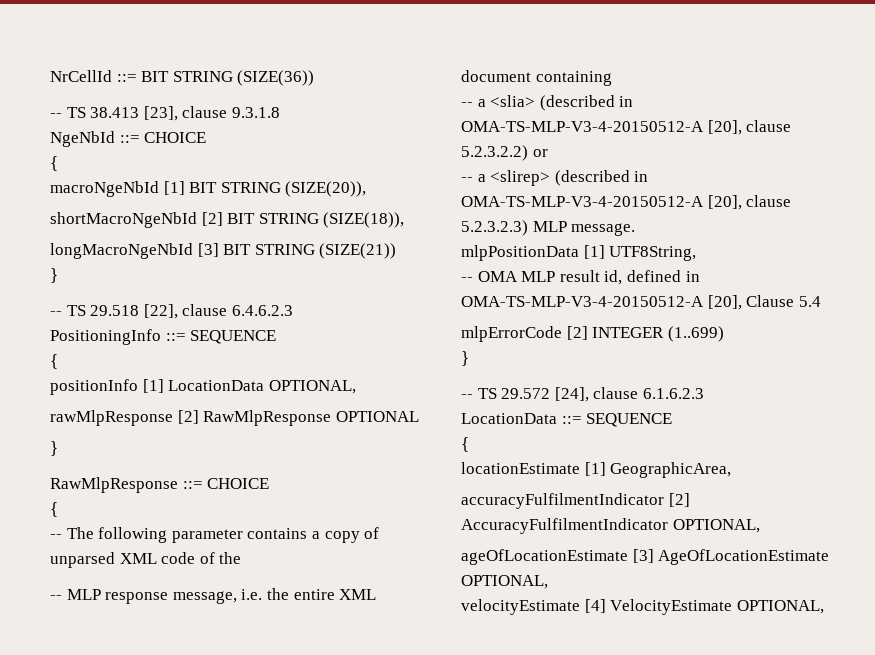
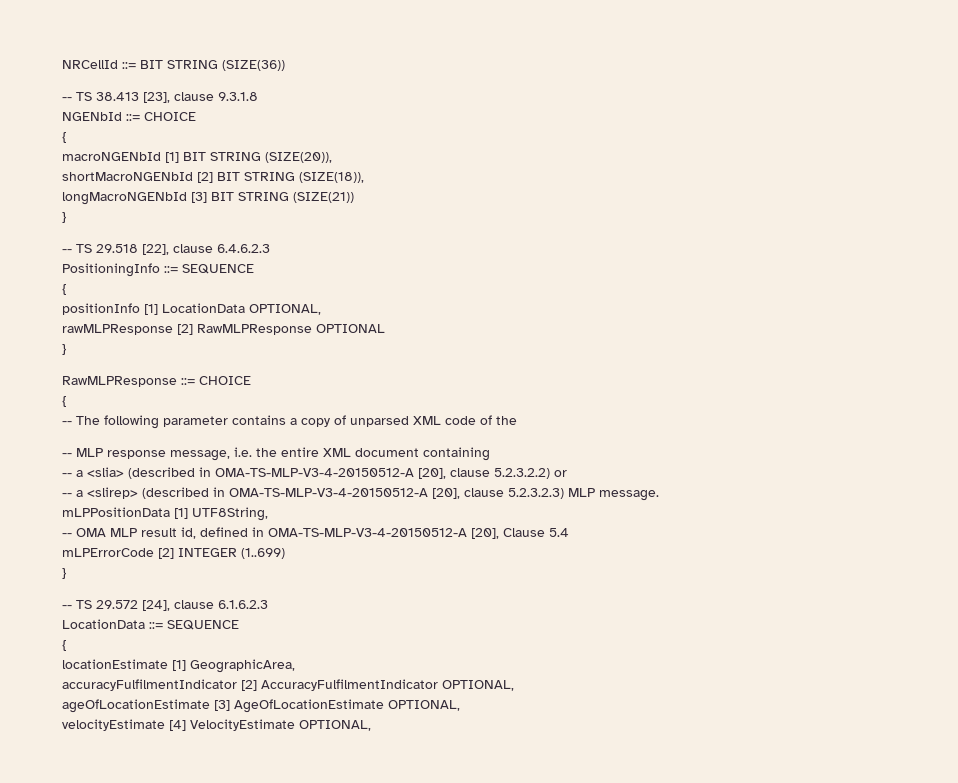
[50,70,112,82] NrCellId -> [62,60,118,69] NRCellId
[50,131,207,147] [50,156,58,171] [50,181,159,197] NgeNbId ::= CHOICE // { // macroNgeNbId -> [62,112,196,121] [62,132,66,143] [62,152,161,161] NGENbId ::= CHOICE // { // macroNGENbId
[50,212,197,228] shortMacroNgeNbId -> [62,172,193,181] shortMacroNGENbId
[50,243,193,259] longMacroNgeNbId -> [62,192,187,205] longMacroNGENbId
[50,410,332,426] rawMlpResponse [2] RawMlpResponse -> [62,324,312,335] rawMLPResponse [2] RawMLPResponse
[50,477,178,493] RawMlpResponse -> [62,376,177,387] RawMLPResponse
[461,245,579,261] mlpPositionData -> [62,507,170,517] mLPPositionData
[461,326,562,342] mlpErrorCode -> [62,548,154,557] mLPErrorCode

